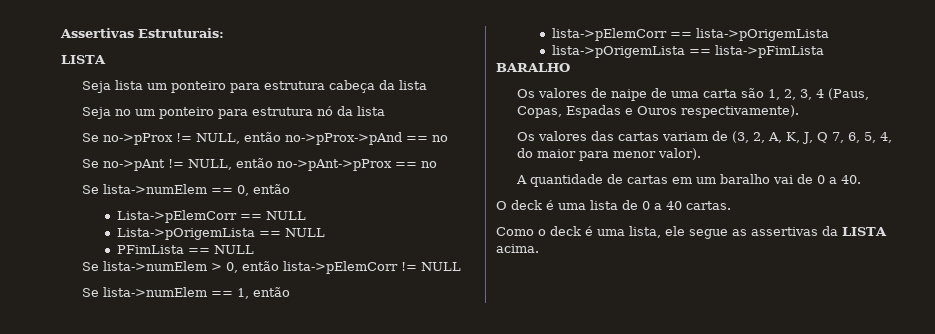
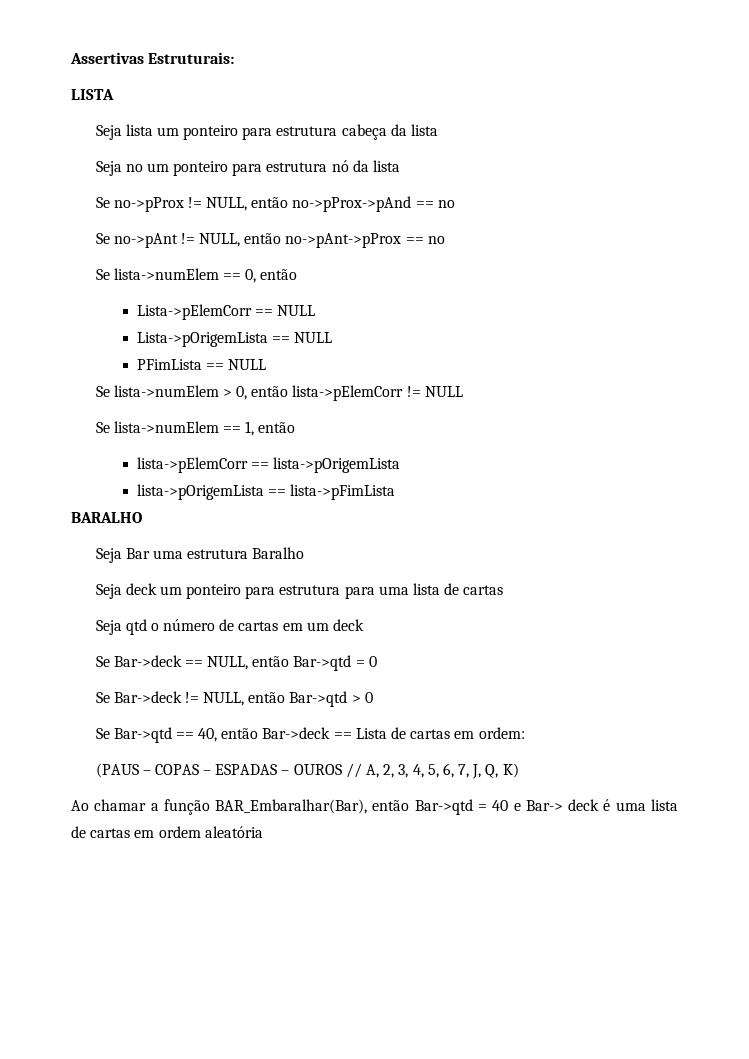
[516,88,869,101] [516,105,799,118] [516,131,892,144] [516,148,701,161] [515,174,861,187] [496,201,507,210] Os valores de naipe de uma carta são 1, 2, 3, 4 (Paus, Copas, Espadas e Ouros respectivamente). // Os valores das cartas variam de (3, 2, A, K, J, Q 7, 6, 5, 4, do maior para menor valor). // A quantidade de cartas em um baralho vai de 0 a 40. // O -> [95,547,305,563] [95,583,504,599] [95,619,365,635] [95,655,377,671] [95,691,373,707] [95,727,525,743] [95,763,519,779] [71,799,563,815] Seja Bar uma estrutura Baralho // Seja deck um ponteiro para estrutura para uma lista de cartas // Seja qtd o número de cartas em um deck // Se Bar->deck == NULL, então Bar->qtd = 0 // Se Bar->deck != NULL, então Bar->qtd > 0 // Se Bar->qtd == 40, então Bar->deck == Lista de cartas em ordem: // (PAUS – COPAS – ESPADAS – OUROS // A, 2, 3, 4, 5, 6, 7, J, Q, K) // Ao chamar a função BAR_Embaralhar(Bar), então Bar->qtd = 40 e Bar->
[642,201,731,210] [496,226,887,239] [496,244,539,253] 0 a 40 cartas. // Como o deck é uma lista, ele segue as assertivas da LISTA acima. -> [90,826,263,838] cartas em ordem aleatória

